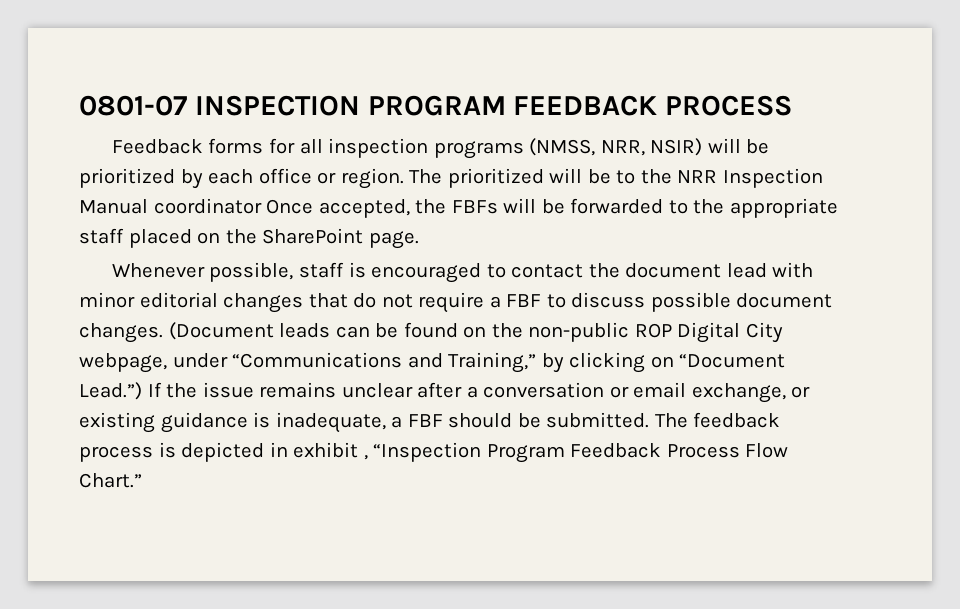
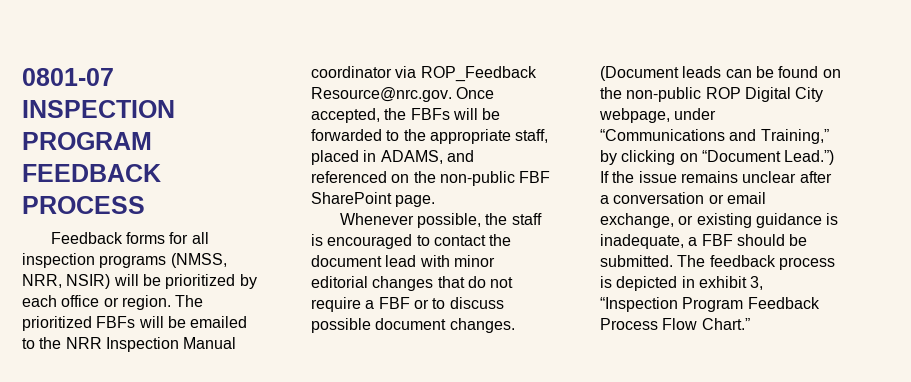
[549,168,611,184] will be -> [96,316,248,328] FBFs will be emailed
(262, 206) none -> [395,66,537,82] [311,87,452,102] via ROP_Feedback Resource@nrc.gov.
[79,228,257,248] staff placed on the -> [515,129,549,143] [311,150,474,165] [311,171,551,186] staff, placed in ADAMS, and referenced on the non-public FBF
(294, 272) none -> [485,213,508,225] the
(542, 300) none -> [413,299,429,309] or
[363,455,368,460] , -> [750,276,764,290] 3,

